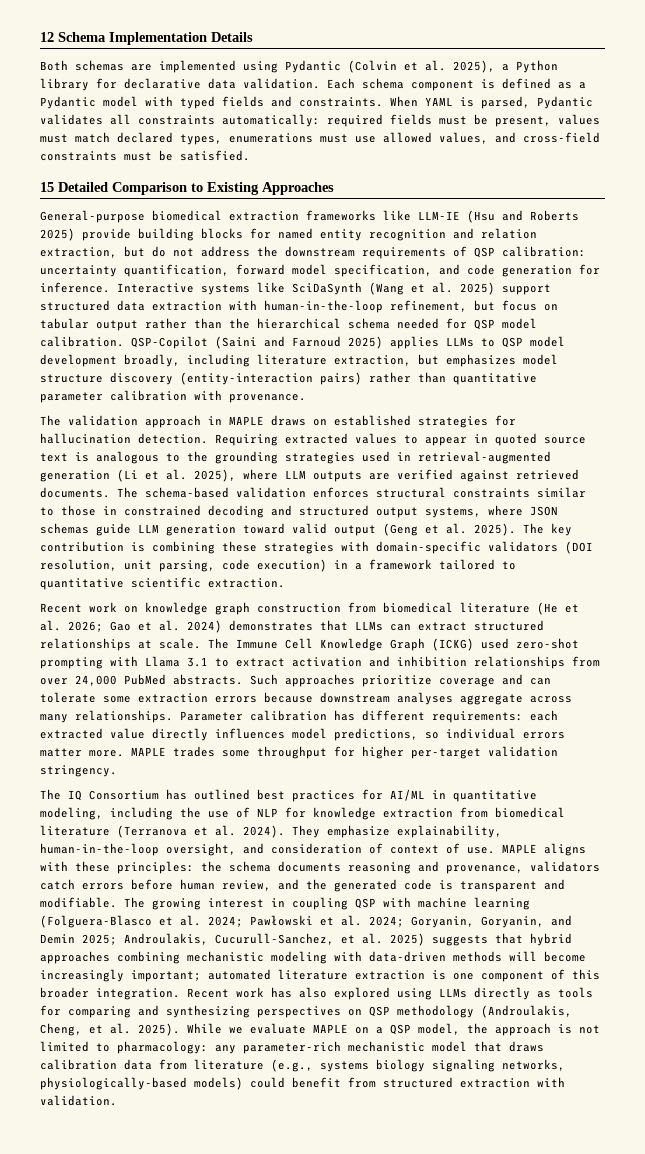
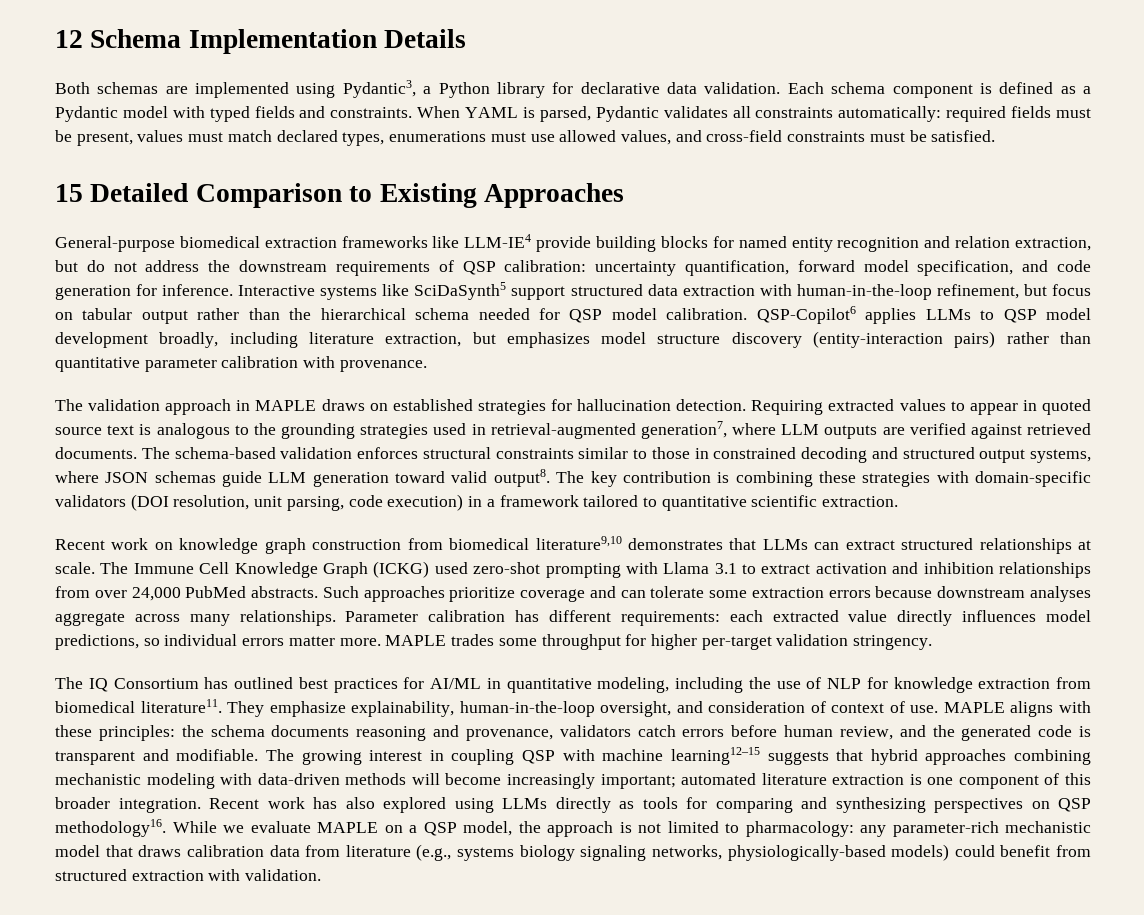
[285,60,495,73] Pydantic (Colvin et al. 2025), -> [342,80,416,98] Pydantic3,
[418,210,579,223] [40,228,75,241] LLM-IE (Hsu and Roberts 2025) -> [464,234,532,248] LLM-IE4
[292,282,495,295] SciDaSynth (Wang et al. 2025) -> [414,282,507,300] SciDaSynth5
[131,336,383,349] QSP-Copilot (Saini and Farnoud 2025) -> [756,306,856,324] QSP-Copilot6
[40,469,236,482] generation (Li et al. 2025), -> [640,421,727,439] generation7,
[334,523,516,536] output (Geng et al. 2025). -> [493,469,550,487] output8.
[460,602,579,615] [40,620,222,633] literature (He et al. 2026; Gao et al. 2024) -> [535,536,622,550] literature9,10
[40,825,285,838] literature (Terranova et al. 2024). -> [140,699,222,713] literature11.
[474,897,530,910] [40,915,572,928] [40,933,425,946] learning (Folguera-Blasco et al. 2024; Pawłowski et al. 2024; Goryanin, Goryanin, and Demin 2025; Androulakis, Cucurull-Sanchez, et al. 2025) -> [670,747,760,765] learning12–15
[397,1005,572,1018] [40,1023,180,1036] methodology (Androulakis, Cheng, et al. 2025). -> [55,819,166,837] methodology16.

